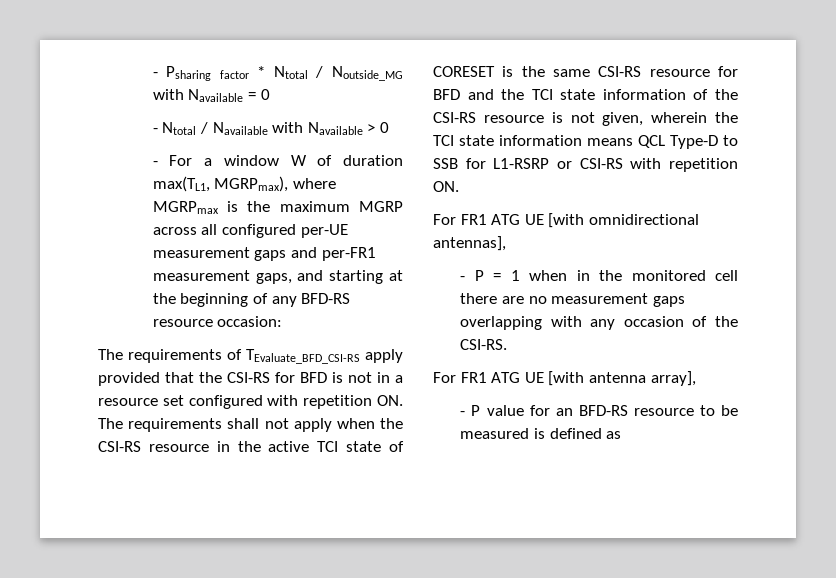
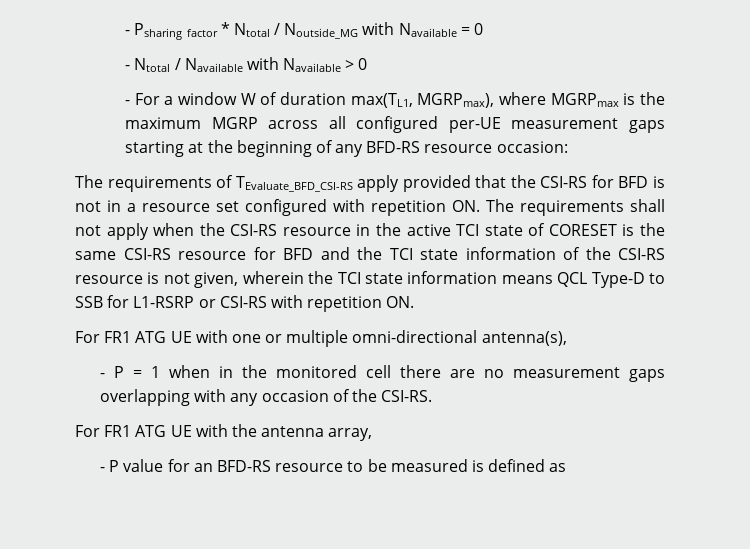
[290,247,376,261] [152,270,324,284] and per-FR1 measurement gaps, and -> (665, 126) none
[548,213,699,228] [433,236,506,251] [with omnidirectional antennas], -> [195,330,567,347] with one or multiple omni-directional antenna(s),
[548,371,696,386] [with antenna array], -> [195,424,373,441] with the antenna array,

